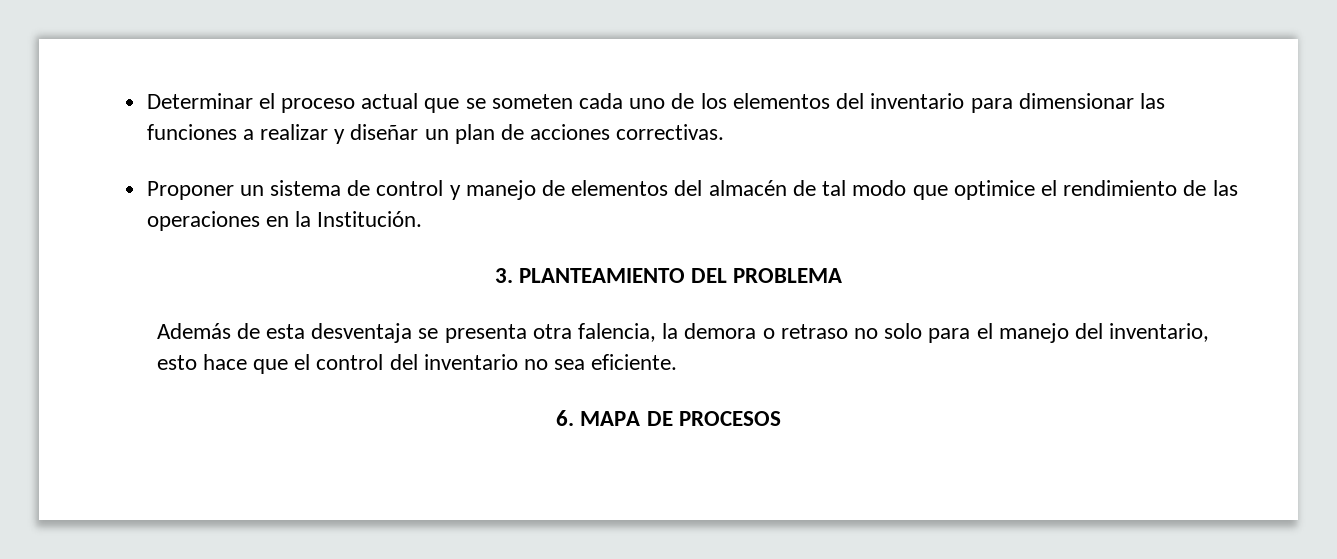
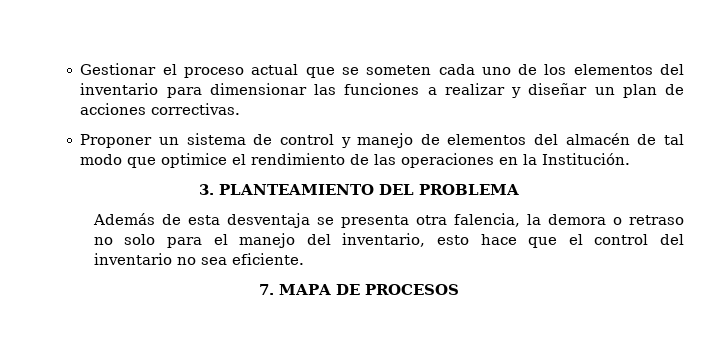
[146,93,253,109] Determinar -> [80,63,157,75] Gestionar
[556,410,575,426] 6. -> [259,284,275,295] 7.

